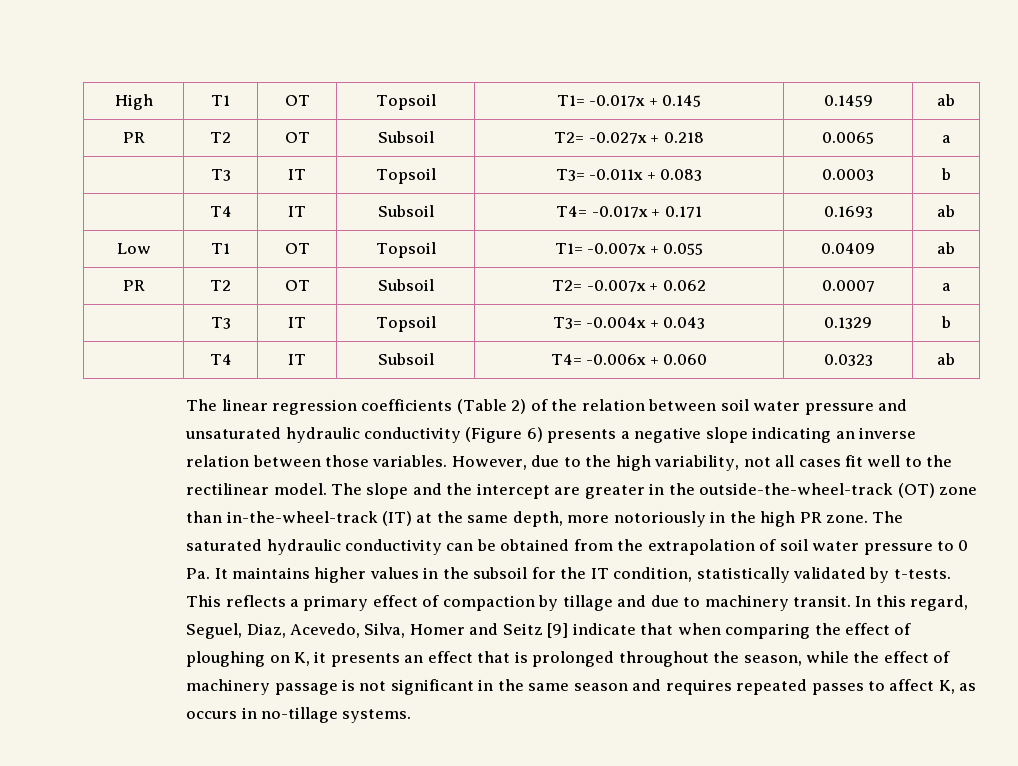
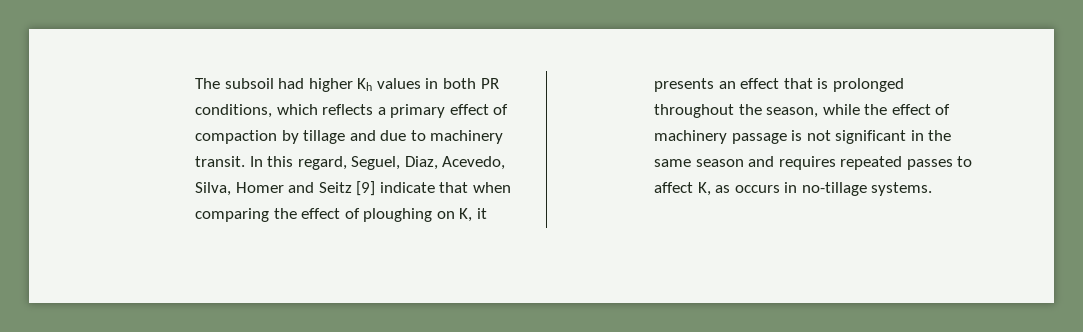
[114,94,153,110] [211,95,230,106] [284,95,310,106] [375,94,436,110] [556,95,702,107] [823,95,873,107] [937,94,955,106] [122,132,145,143] [210,132,231,143] [284,132,310,143] [377,131,434,143] [554,132,704,144] [822,132,874,144] [941,135,951,143] [210,169,231,181] [288,169,306,180] [375,168,436,184] [555,169,703,181] [822,169,874,181] [940,168,951,180] [209,206,232,217] [288,206,306,217] [377,205,434,217] [556,206,702,218] [823,206,873,218] [937,205,955,217] [116,243,151,254] [211,243,230,254] [284,243,310,254] [375,242,436,258] [554,243,704,255] [821,243,875,254] [937,242,955,254] [122,280,145,291] [210,280,231,291] [284,280,310,291] [377,279,434,291] [552,280,706,292] [821,280,875,292] [941,283,951,291] [210,317,231,329] [288,317,306,328] [375,316,436,332] [552,317,706,329] [824,317,872,329] [940,316,951,328] [209,354,232,365] [288,354,306,365] [377,353,434,365] [550,354,708,365] [823,354,873,366] [937,353,955,365] [186,399,908,415] [185,427,917,443] [186,455,953,471] [186,483,978,499] [186,511,904,527] [186,539,969,555] [186,567,951,583] [186,595,222,607] High | T1 | OT | Topsoil | T1= -0.017x + 0.145 | 0.1459 | ab // PR | T2 | OT | Subsoil | T2= -0.027x + 0.218 | 0.0065 | a // | T3 | IT | Topsoil | T3= -0.011x + 0.083 | 0.0003 | b // | T4 | IT | Subsoil | T4= -0.017x + 0.171 | 0.1693 | ab // Low | T1 | OT | Topsoil | T1= -0.007x + 0.055 | 0.0409 | ab // PR | T2 | OT | Subsoil | T2= -0.007x + 0.062 | 0.0007 | a // | T3 | IT | Topsoil | T3= -0.004x + 0.043 | 0.1329 | b // | T4 | IT | Subsoil | T4= -0.006x + 0.060 | 0.0323 | ab // The linear regression coefficients (Table 2) of the relation between soil water pressure and unsaturated hydraulic conductivity (Figure 6) presents a negative slope indicating an inverse relation between those variables. However, due to the high variability, not all cases fit well to the rectilinear model. The slope and the intercept are greater in the outside-the-wheel-track (OT) zone than in-the-wheel-track (IT) at the same depth, more notoriously in the high PR zone. The saturated hydraulic conductivity can be obtained from the extrapolation of soil water pressure to 0 Pa. It maintains higher values in the subsoil for the IT condition, statistically validated by t-tests. This -> [194,78,499,92] [194,104,318,118] The subsoil had higher Kh values in both PR conditions, which

